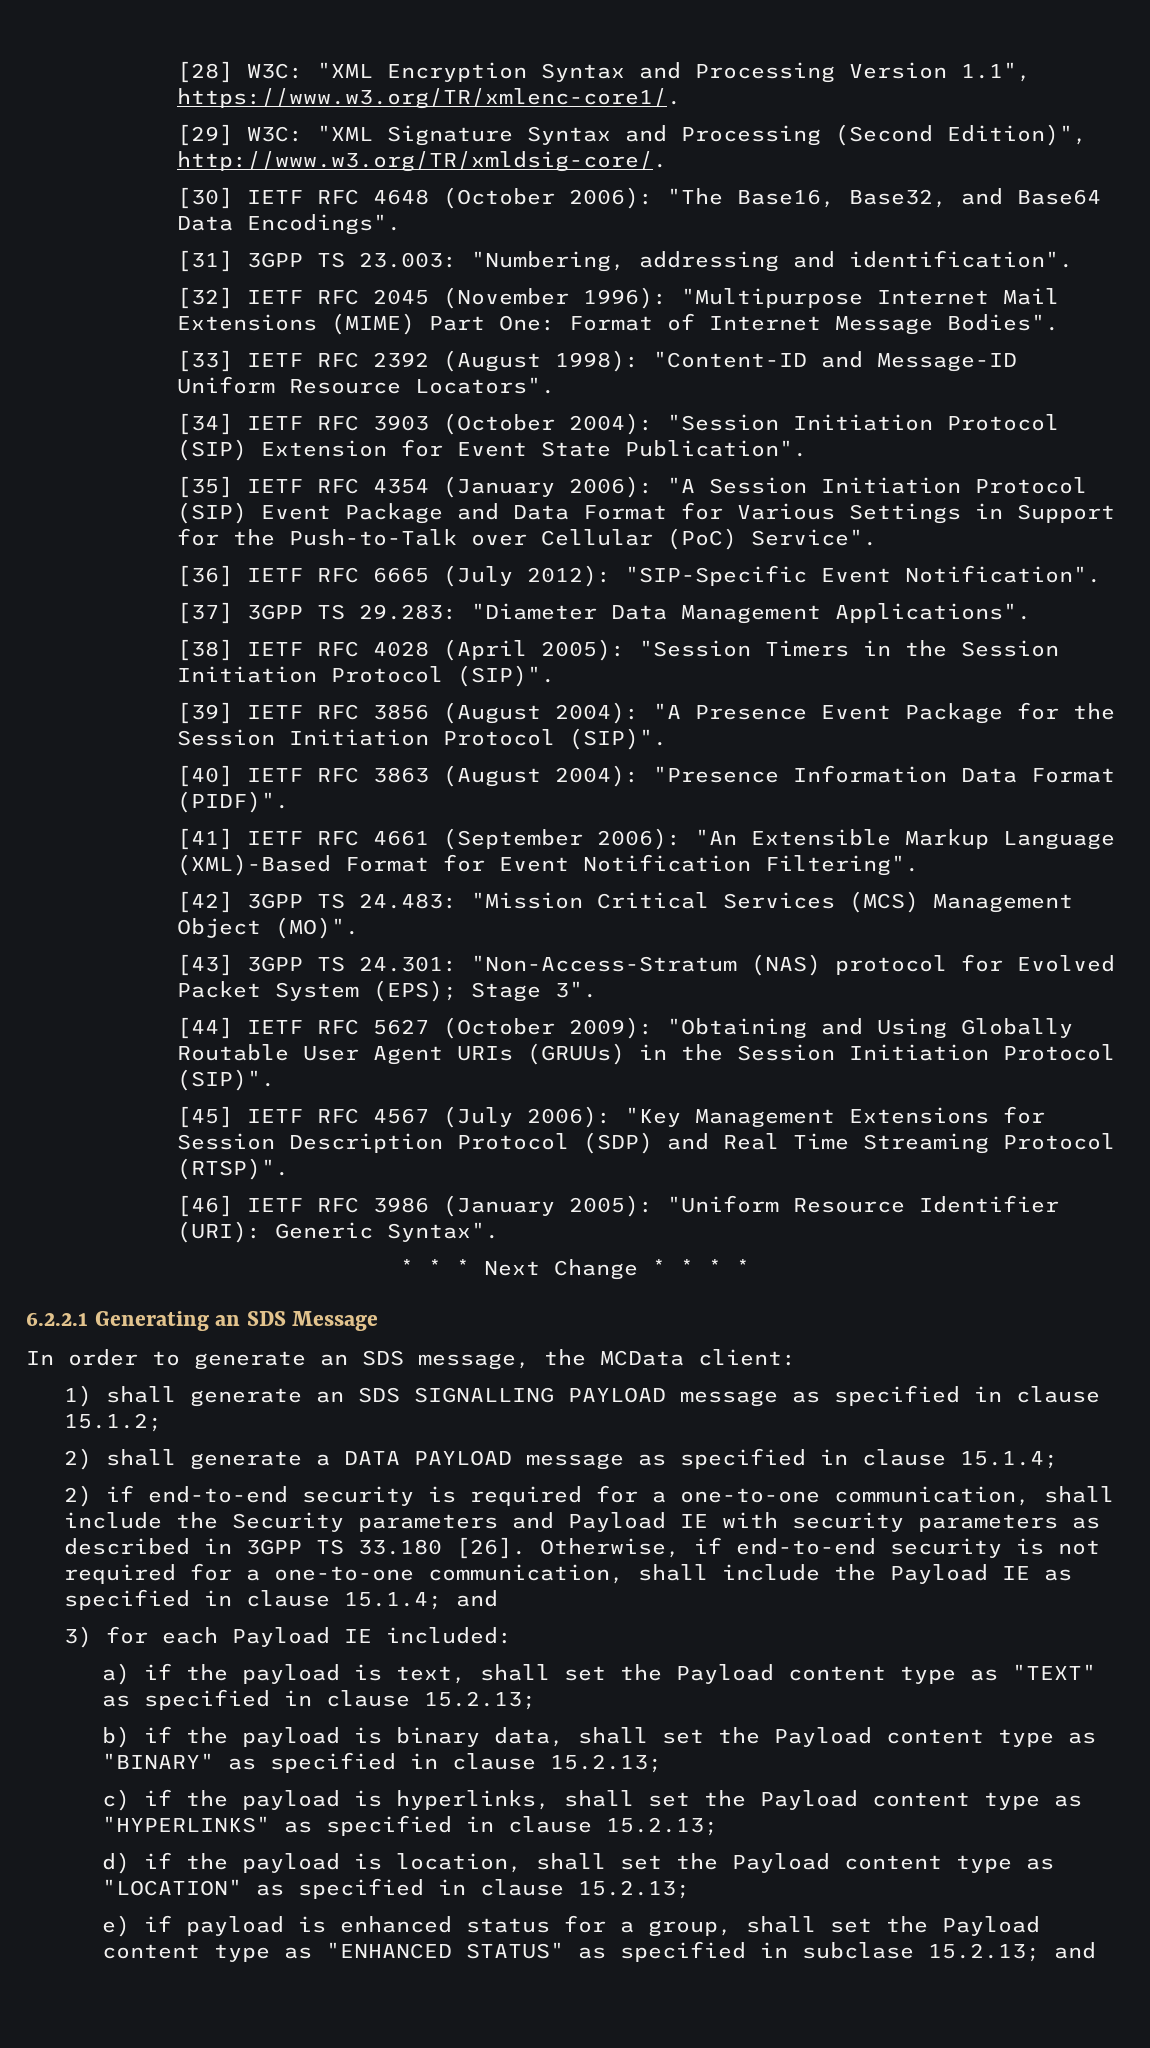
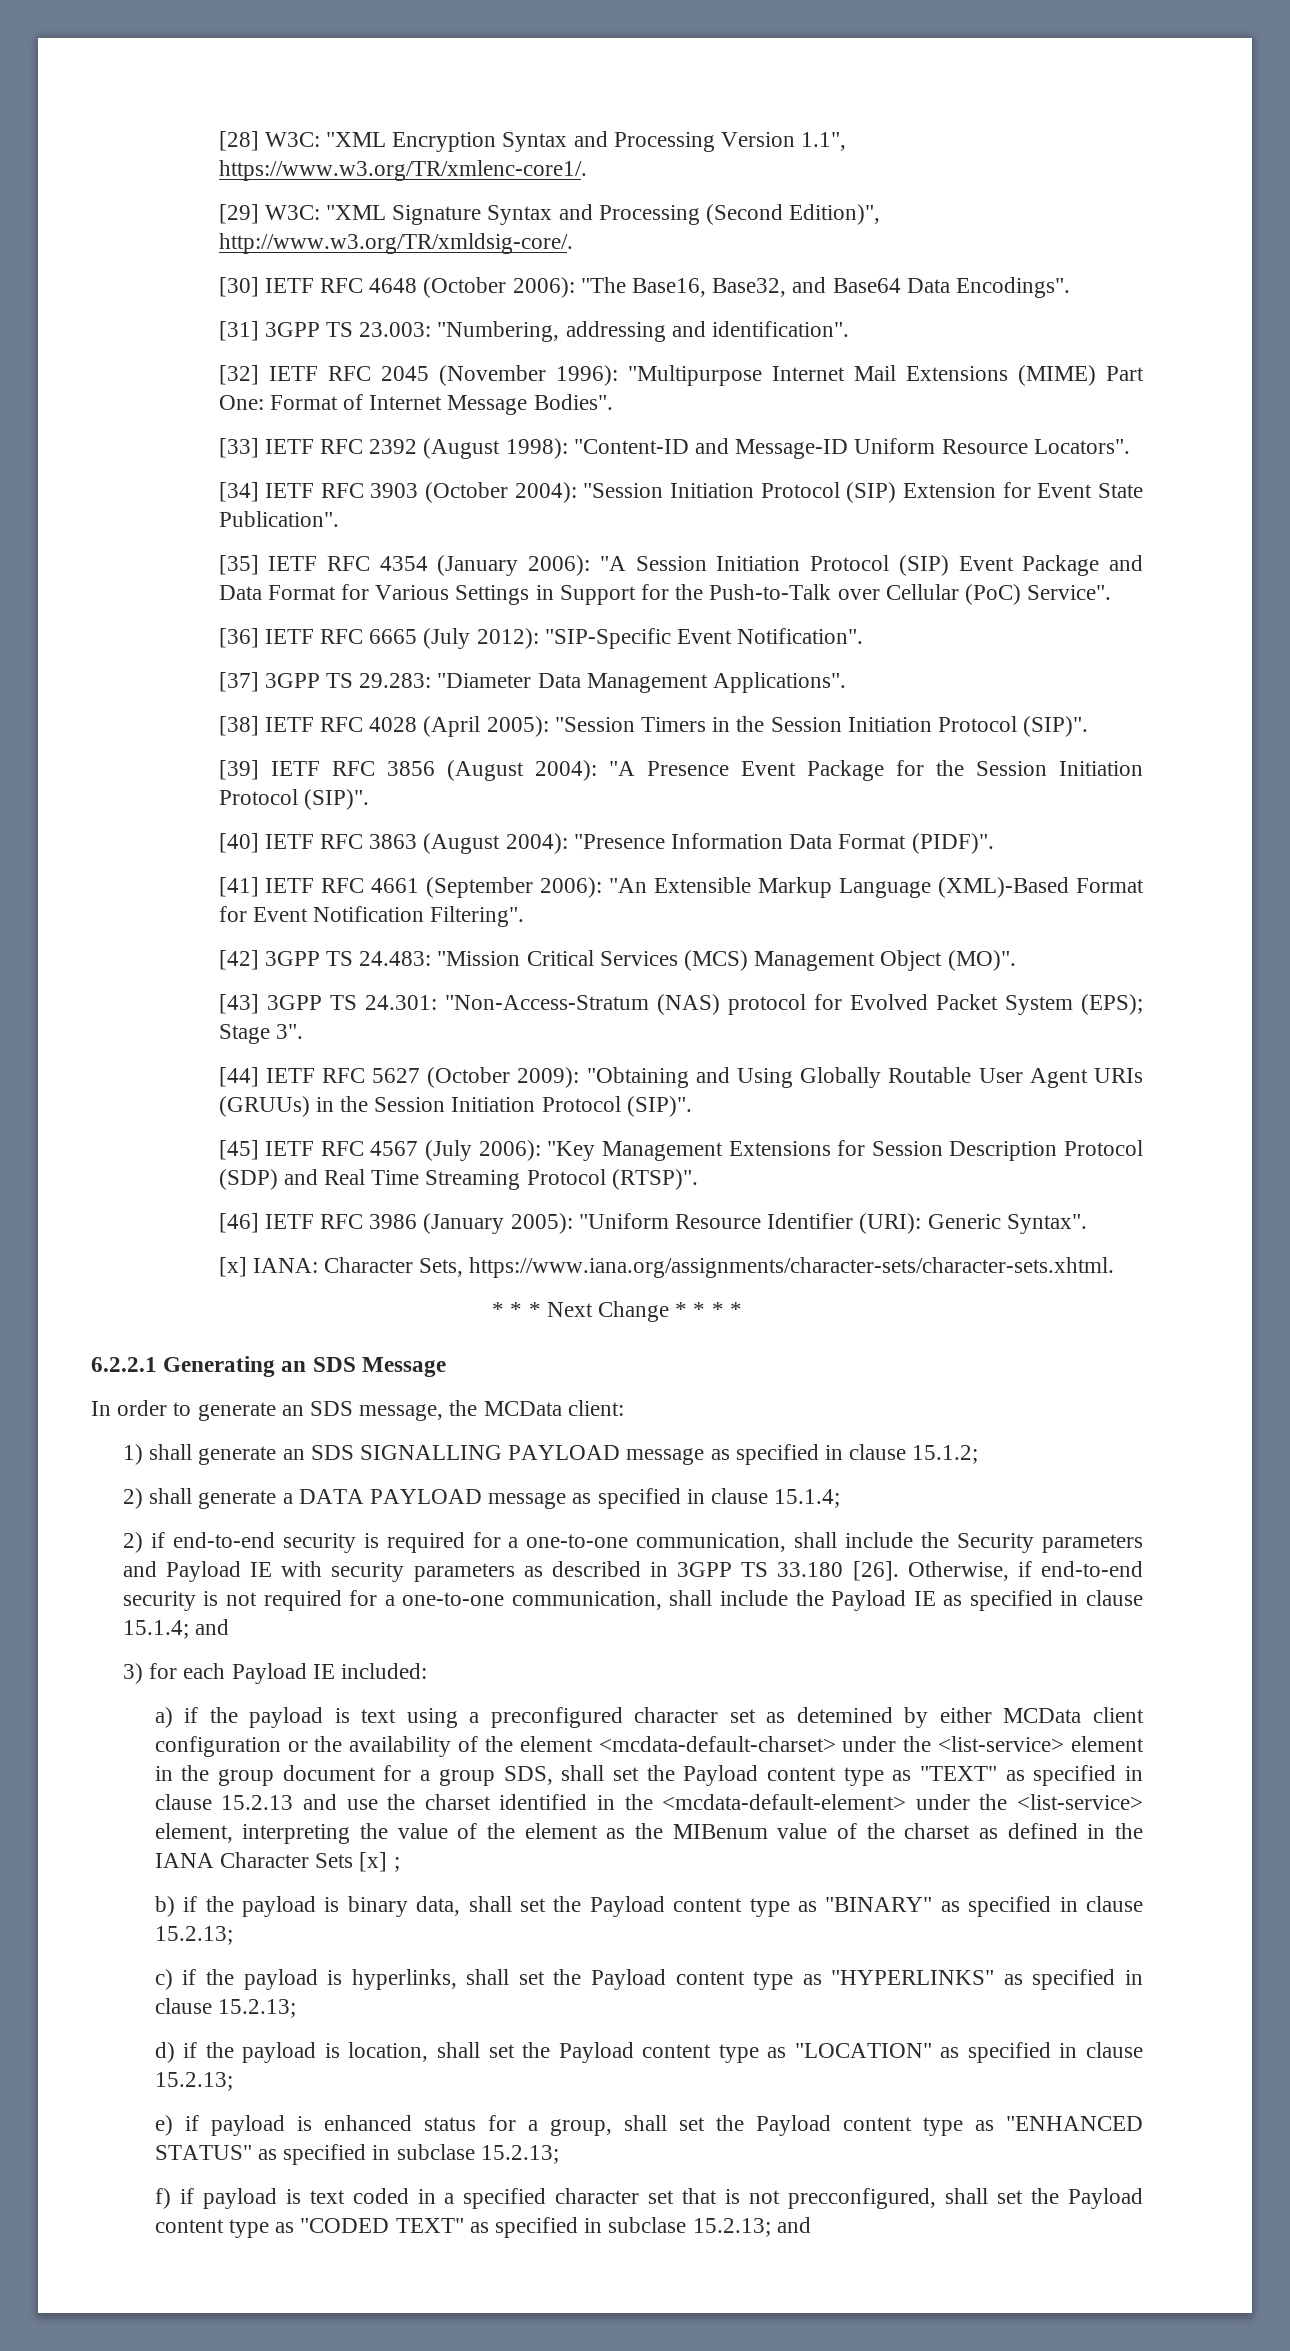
(500, 1232) none -> [218,1257,1115,1278] // [x] IANA: Character Sets, https://www.iana.org/assignments/character-sets/character-sets.xhtml.
[395,1666,466,1684] text, -> [361,1707,1144,1728] [154,1736,1144,1757] [154,1765,553,1786] text using a preconfigured character set as detemined by either MCData client configuration or the availability of the element <mcdata-default-charset> under the <list-service> element in the group document for a group SDS,
[423,1691,536,1710] 15.2.13; -> [221,1794,1143,1810] [154,1823,1143,1844] [154,1852,400,1872] 15.2.13 and use the charset identified in the <mcdata-default-element> under the <list-service> element, interpreting the value of the element as the MIBenum value of the charset as defined in the IANA Character Sets [x] ;
(1040, 1952) none -> [154,2188,1143,2209] [154,2217,771,2238] // f) if payload is text coded in a specified character set that is not precconfigured, shall set the Payload content type as "CODED TEXT" as specified in subclase 15.2.13;

